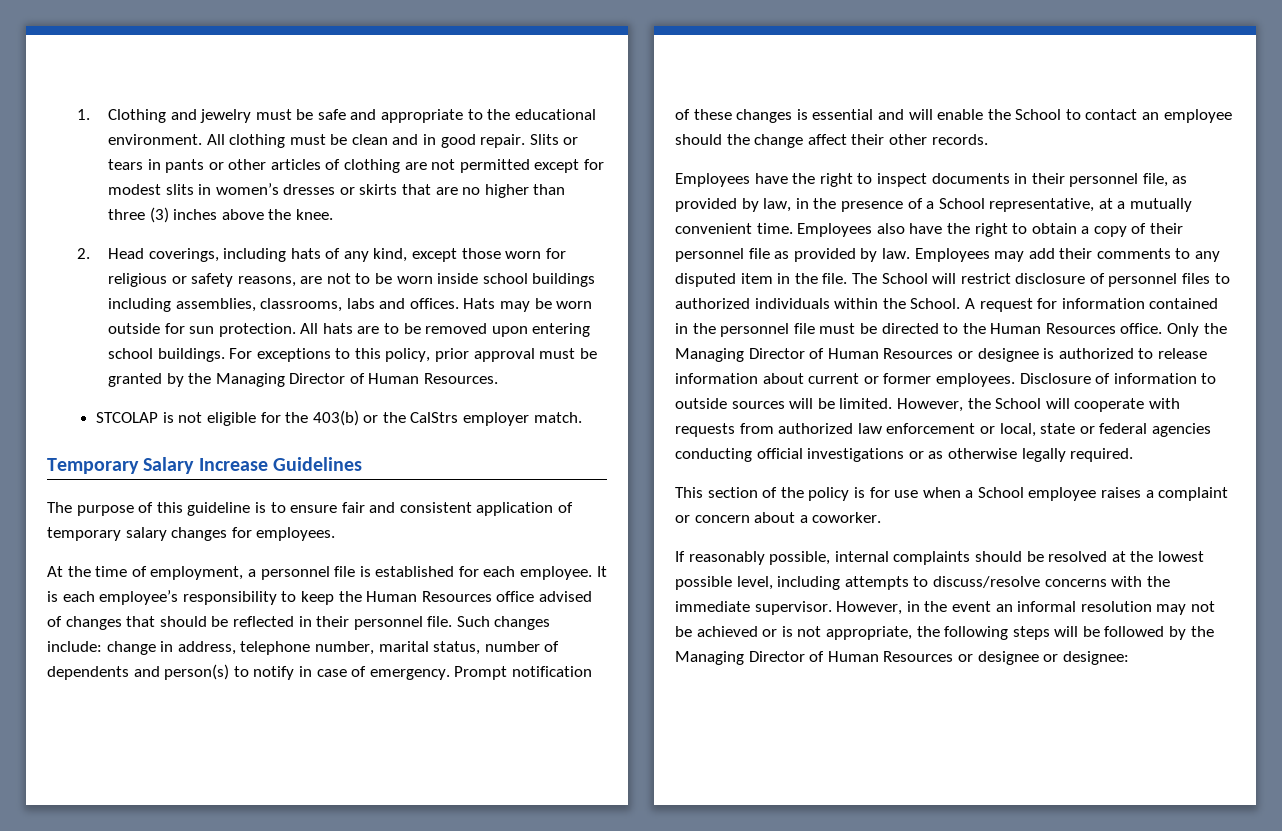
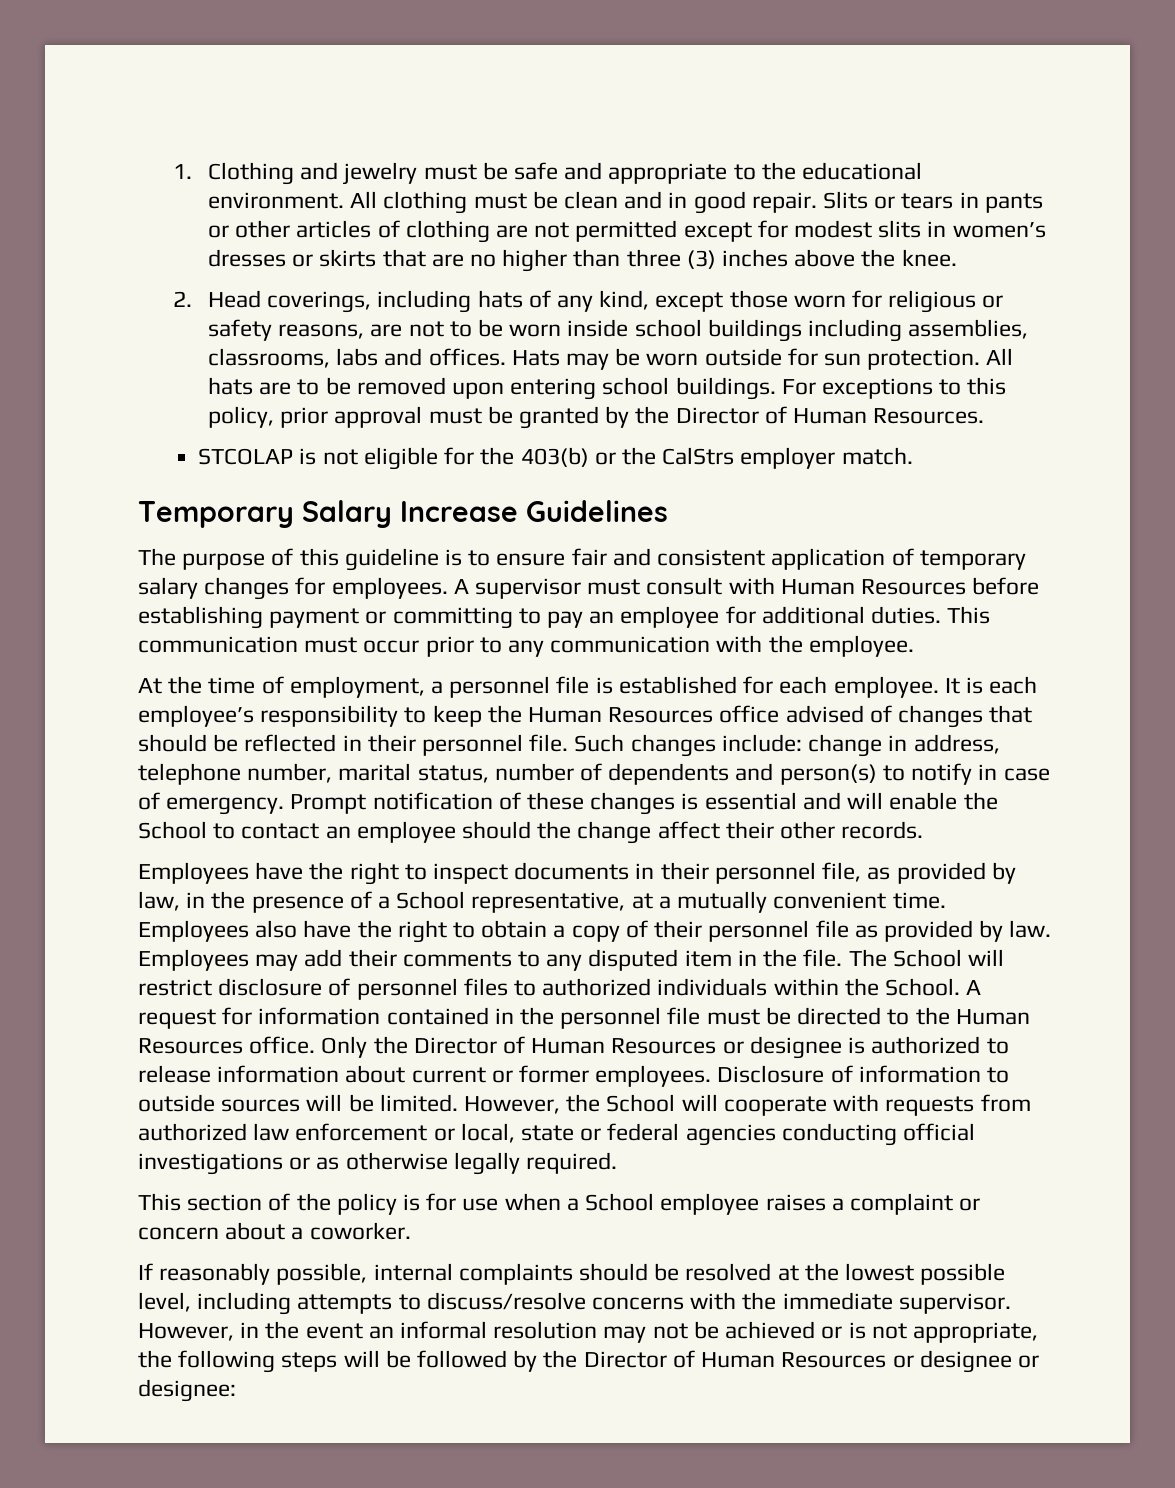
[215,373,285,387] Managing -> (670, 415) none
(336, 534) none -> [453,577,1040,599] [138,606,991,629] [138,635,914,657] A supervisor must consult with Human Resources before establishing payment or committing to pay an employee for additional duties. This communication must occur prior to any communication with the employee.
[675,348,744,362] Managing -> (408, 1045) none
[675,651,744,665] Managing -> (578, 1359) none

